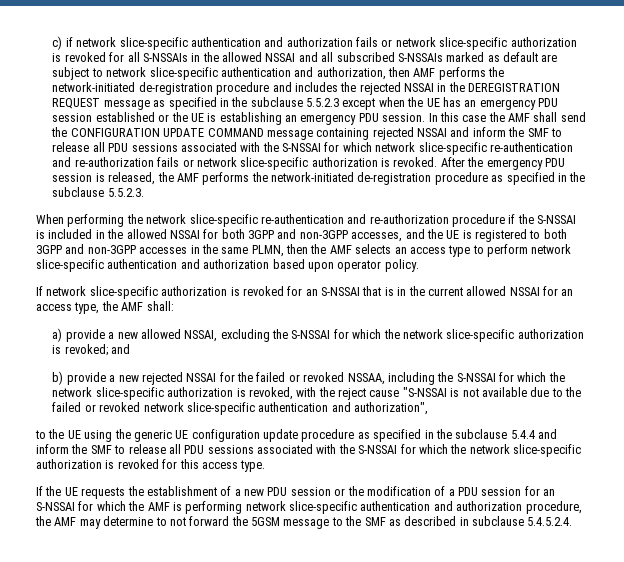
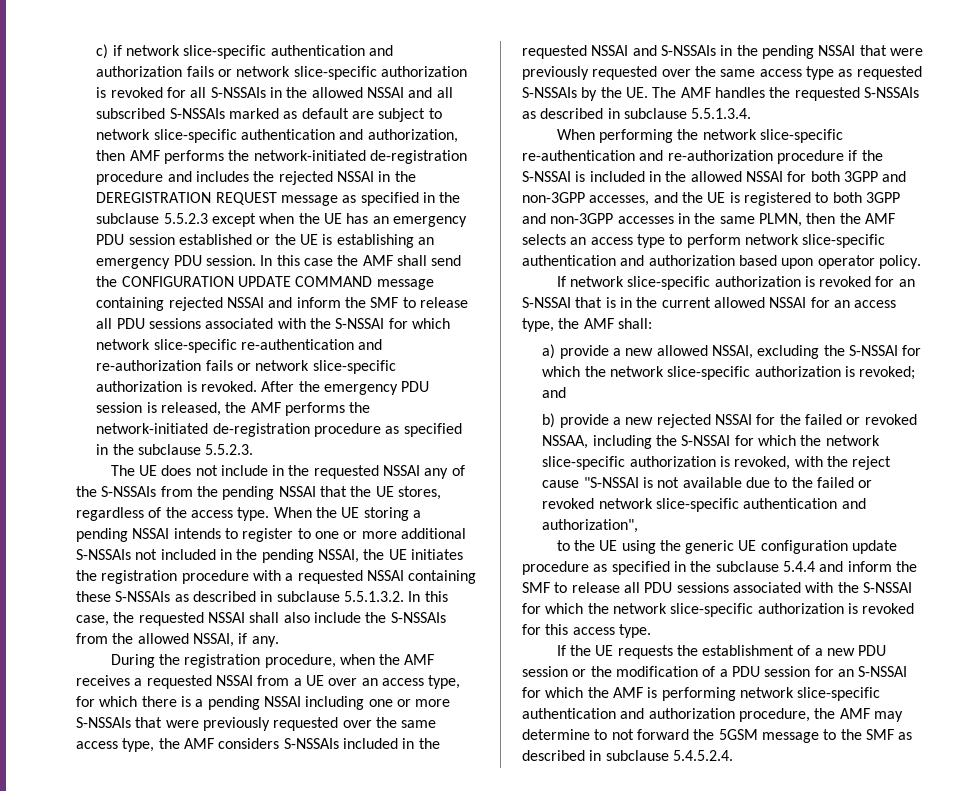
(144, 192) none -> [110,465,465,479] [76,486,441,500] [76,507,421,521] [76,528,466,542] [76,549,463,563] [76,570,477,584] [76,591,448,602] [76,612,446,626] [76,633,279,647] [110,654,435,668] [76,675,461,689] [76,696,451,710] [76,717,437,731] [76,738,440,752] [522,45,923,59] [522,66,922,80] [522,87,919,101] [522,108,752,119] // The UE does not include in the requested NSSAI any of the S-NSSAIs from the pending NSSAI that the UE stores, regardless of the access type. When the UE storing a pending NSSAI intends to register to one or more additional S-NSSAIs not included in the pending NSSAI, the UE initiates the registration procedure with a requested NSSAI containing these S-NSSAIs as described in subclause 5.5.1.3.2. In this case, the requested NSSAI shall also include the S-NSSAIs from the allowed NSSAI, if any. // During the registration procedure, when the AMF receives a requested NSSAI from a UE over an access type, for which there is a pending NSSAI including one or more S-NSSAIs that were previously requested over the same access type, the AMF considers S-NSSAIs included in the requested NSSAI and S-NSSAIs in the pending NSSAI that were previously requested over the same access type as requested S-NSSAIs by the UE. The AMF handles the requested S-NSSAIs as described in subclause 5.5.1.3.4.

